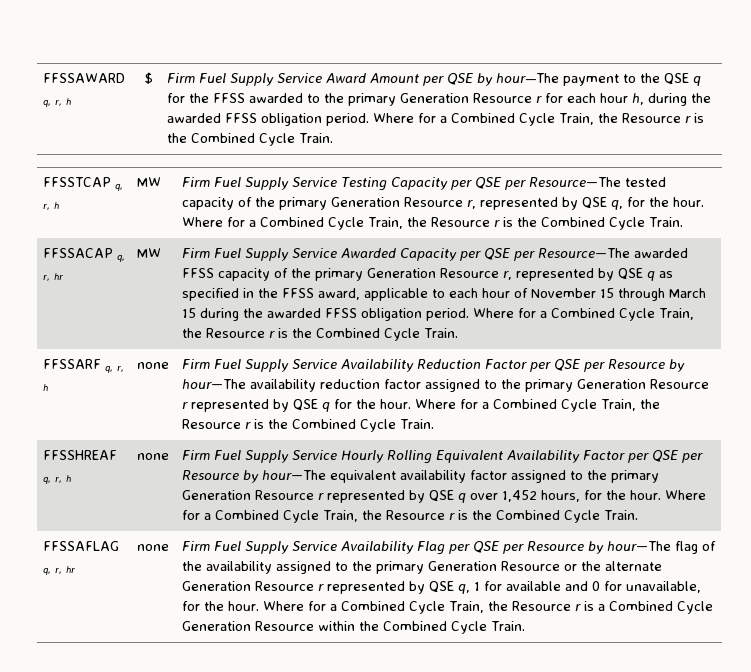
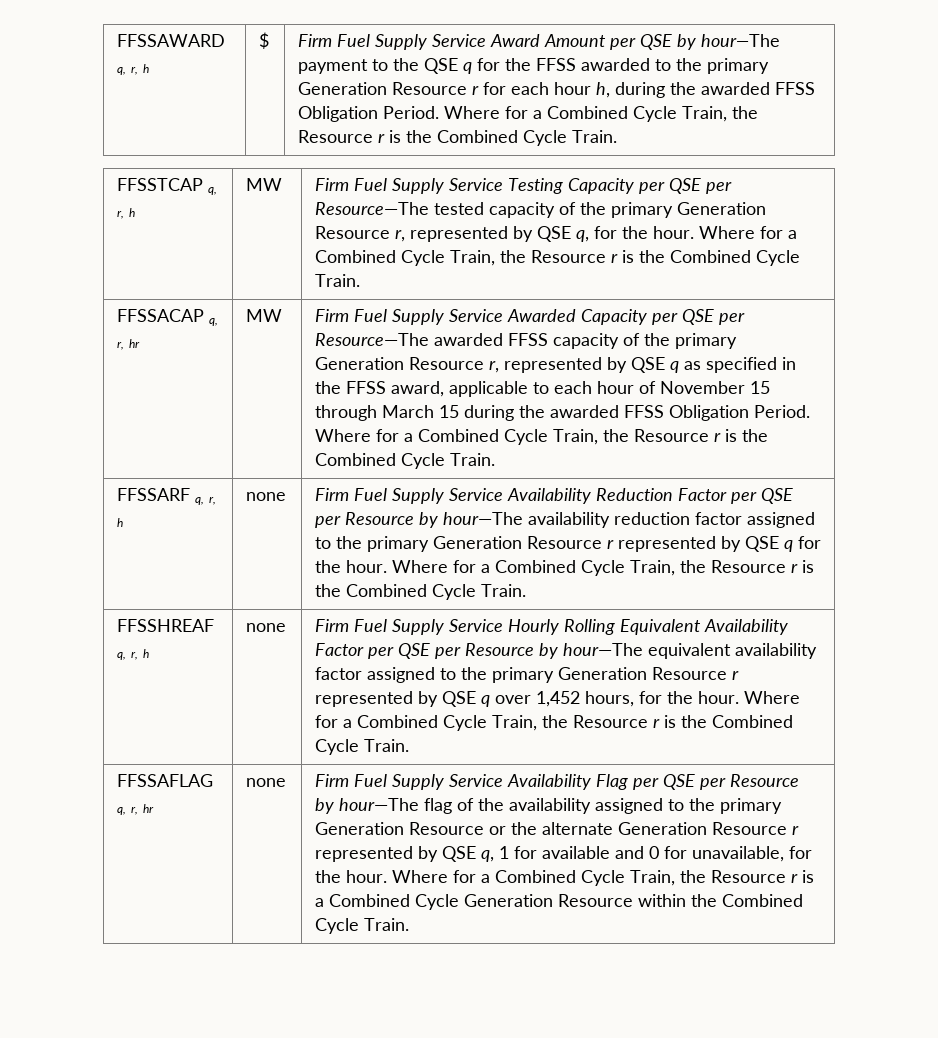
[261,113,370,126] obligation period. -> [297,106,439,122] Obligation Period.
[361,308,470,321] obligation period. -> [668,405,810,421] Obligation Period.

